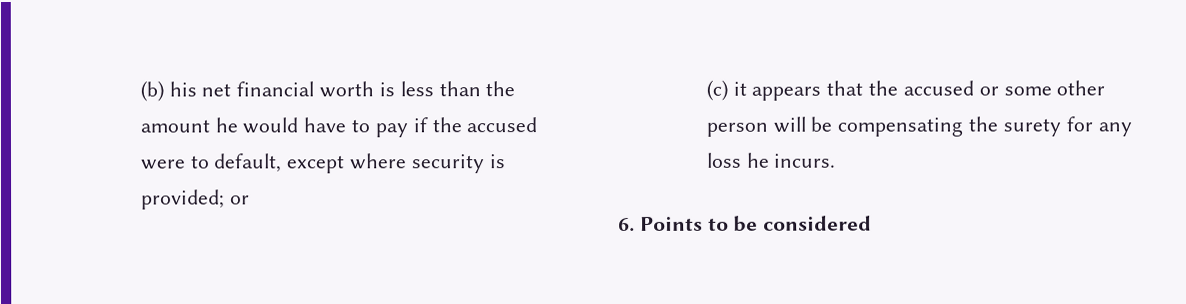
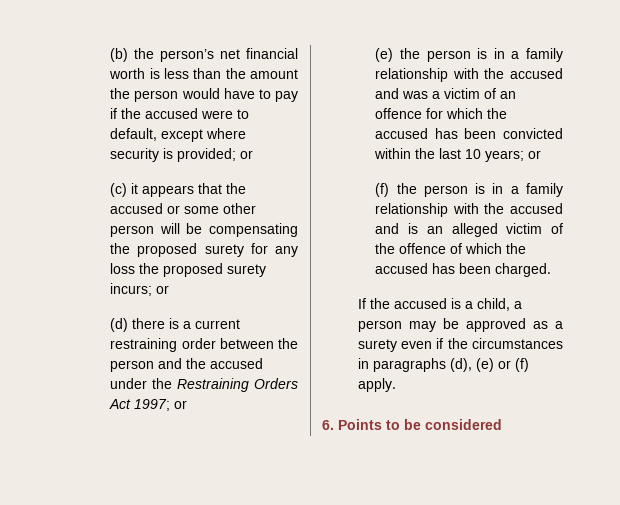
[168,81,197,97] his -> [134,48,215,62] the person’s
[214,117,238,133] he -> [110,88,179,102] the person
(999, 124) none -> [137,243,198,257] proposed
[746,152,837,168] he incurs. -> [139,263,267,277] [110,283,170,296] [110,318,241,332] [110,338,298,352] [110,358,264,372] [110,378,298,392] [109,399,188,411] [375,48,563,62] [375,68,563,82] [375,88,517,99] [375,108,508,119] [375,128,563,139] [374,148,542,162] [375,183,563,197] [375,203,563,217] [375,223,563,237] [375,243,527,254] [375,263,552,277] [357,298,522,311] [357,318,563,332] [357,338,563,352] [357,358,529,372] [357,378,396,392] the proposed surety incurs; or // (d) there is a current restraining order between the person and the accused under the Restraining Orders Act 1997; or // (e) the person is in a family relationship with the accused and was a victim of an offence for which the accused has been convicted within the last 10 years; or // (f) the person is in a family relationship with the accused and is an alleged victim of the offence of which the accused has been charged. // If the accused is a child, a person may be approved as a surety even if the circumstances in paragraphs (d), (e) or (f) apply.

